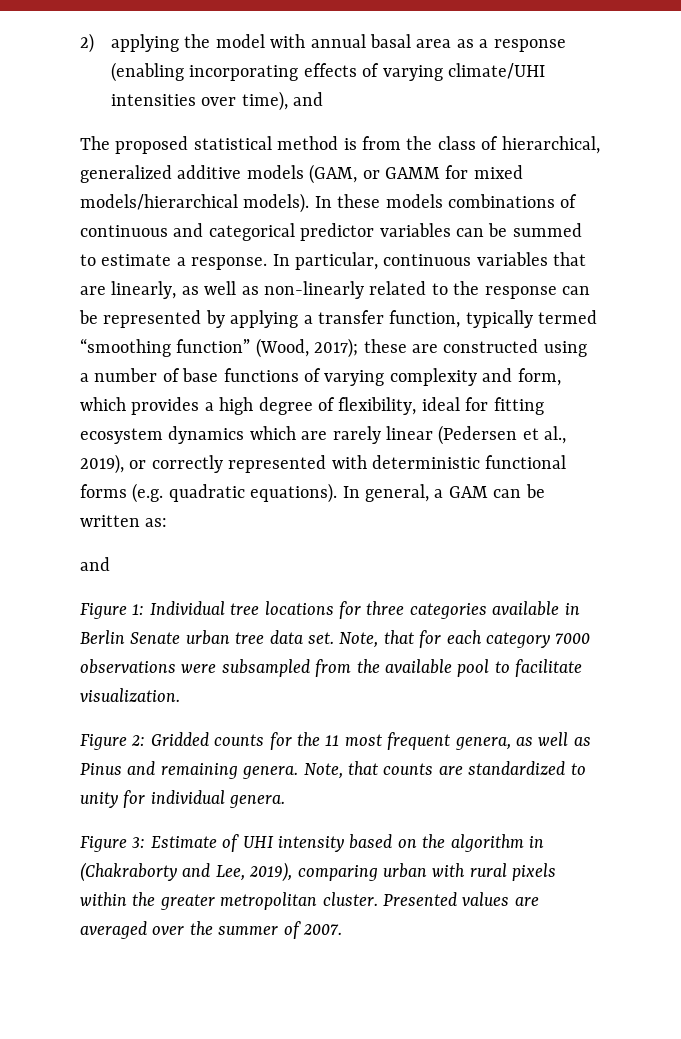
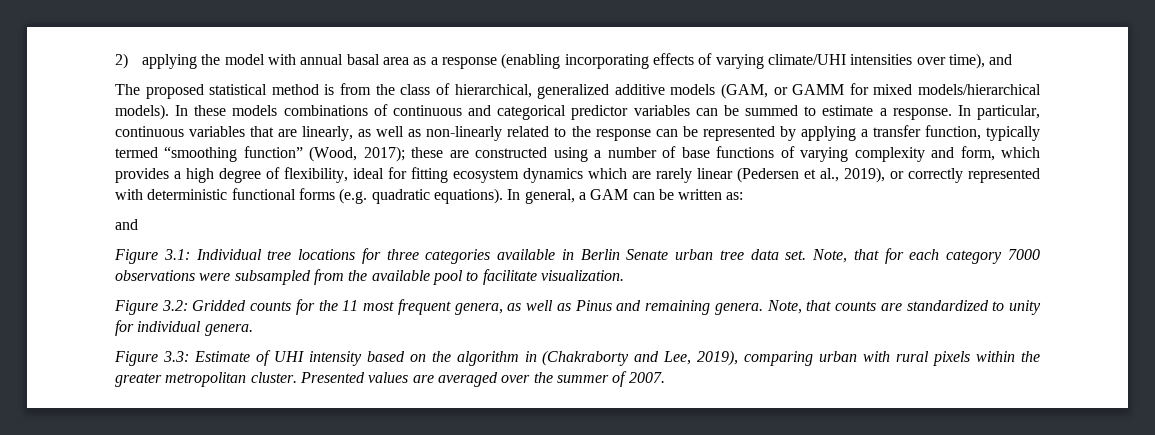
[132,604,145,615] 1: -> [163,249,190,260] 3.1:
[131,735,146,746] 2: -> [161,300,188,311] 3.2:
[132,837,146,848] 3: -> [162,351,189,362] 3.3:

